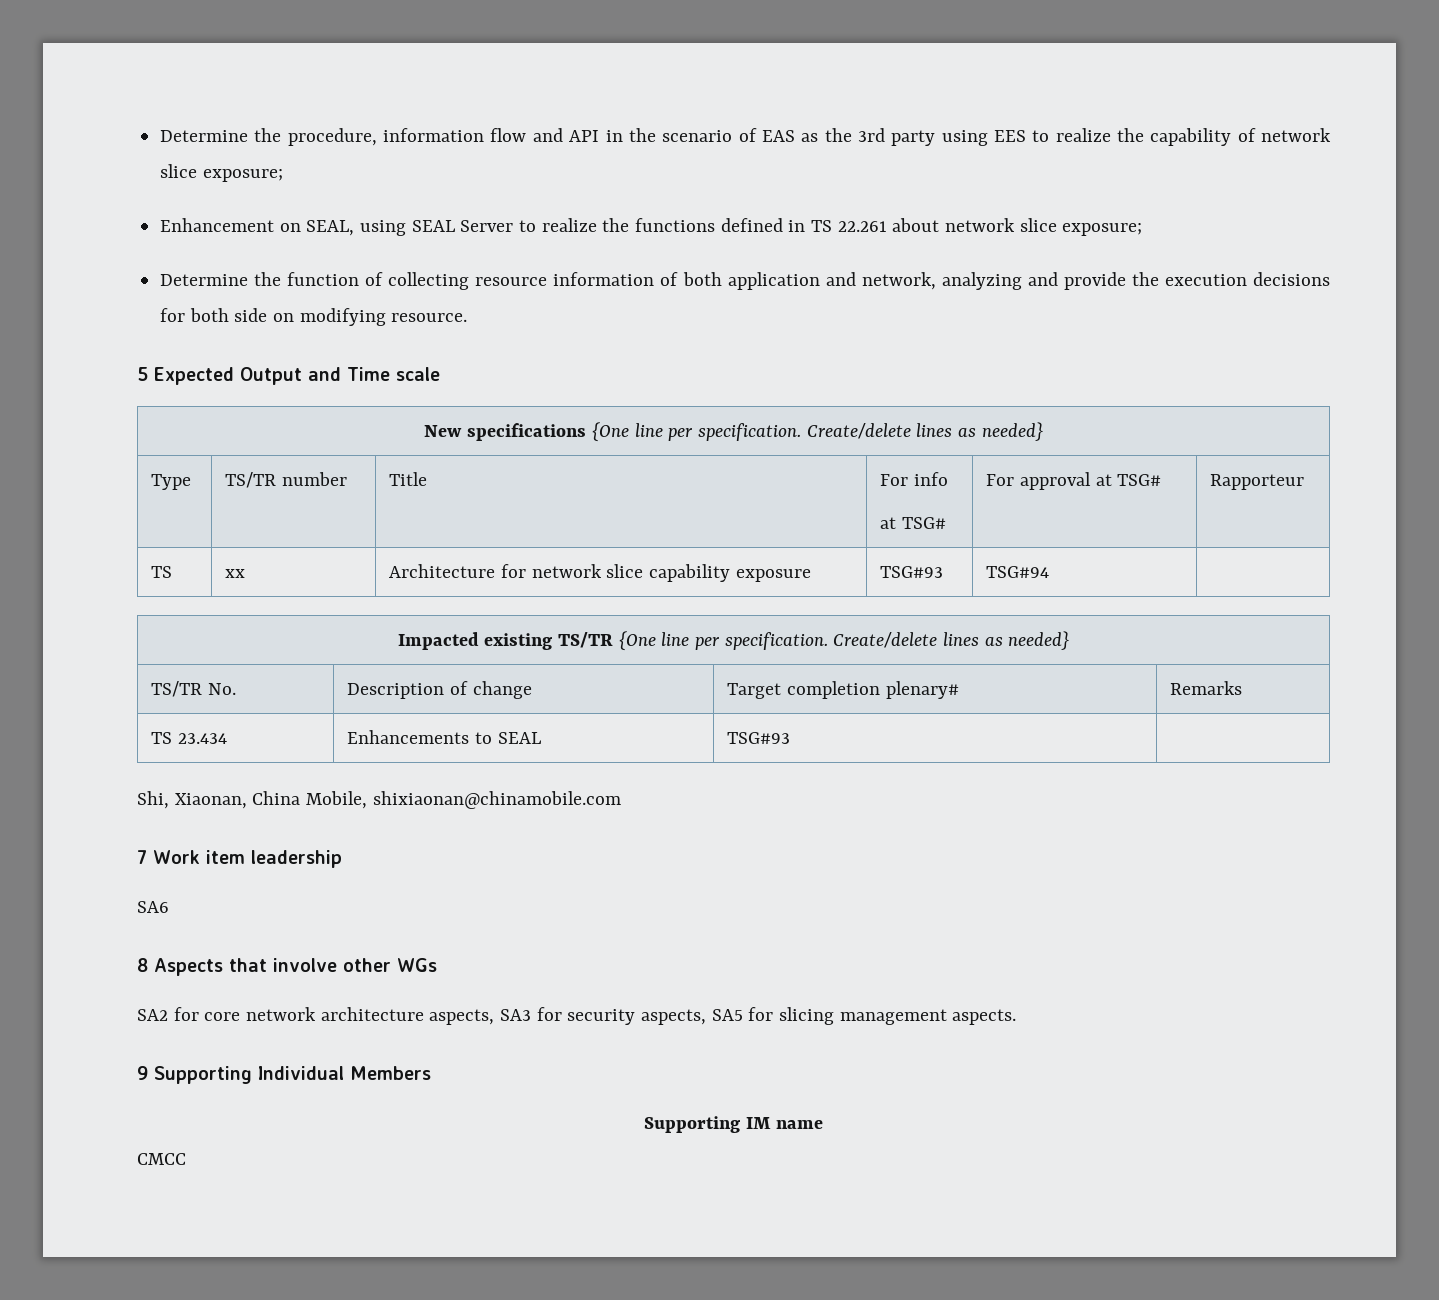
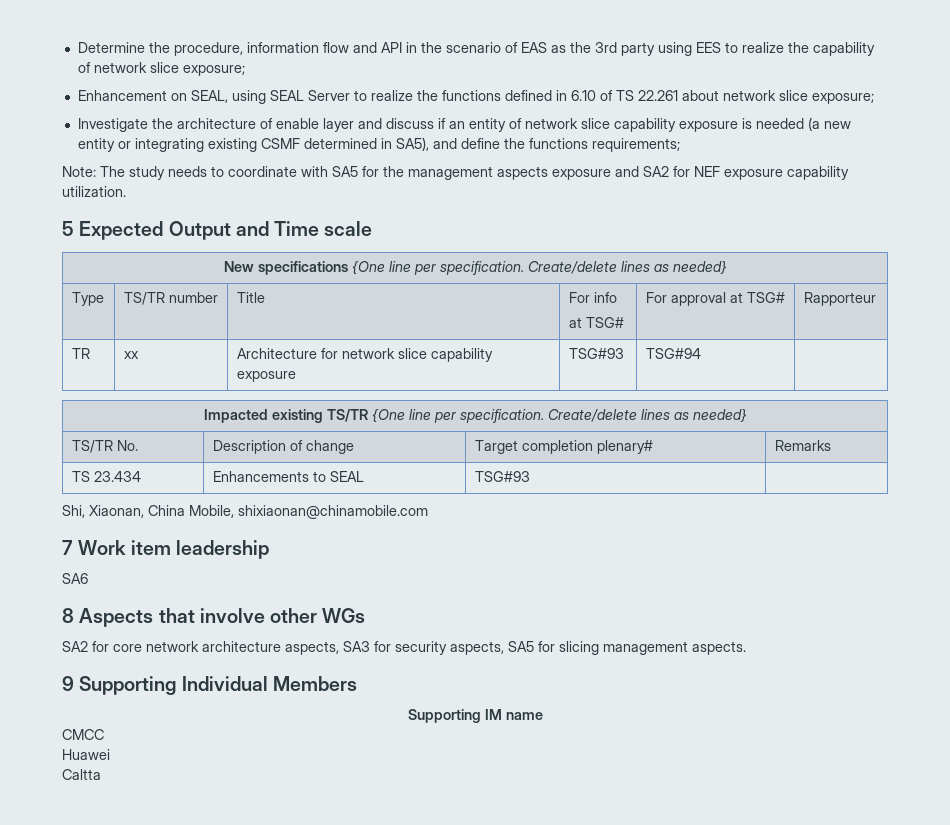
(806, 226) none -> [570,90,613,101] 6.10 of
[160,272,1330,290] [160,308,468,326] Determine the function of collecting resource information of both application and network, analyzing and provide the execution decisions for both side on modifying resource. -> [77,117,851,132] [77,137,680,152] [62,166,849,180] [62,186,126,197] Investigate the architecture of enable layer and discuss if an entity of network slice capability exposure is needed (a new entity or integrating existing CSMF determined in SA5), and define the functions requirements; // Note: The study needs to coordinate with SA5 for the management aspects exposure and SA2 for NEF exposure capability utilization.
[151,566,173,578] TS -> [71,348,90,359] TR
(186, 1159) none -> [62,749,110,760] [62,769,101,780] // Huawei // Caltta

